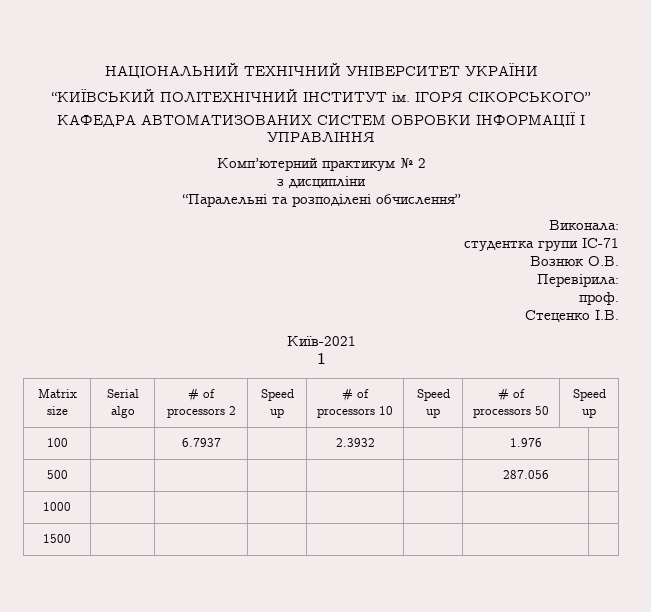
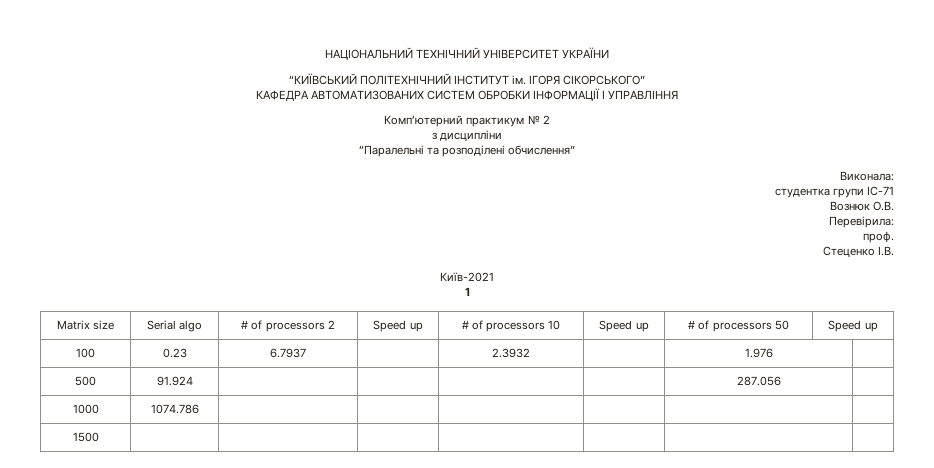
(68, 442) none -> [162,348,187,358] 0.23
(68, 474) none -> [156,376,193,386] 91.924
(71, 506) none -> [150,404,199,414] 1074.786

